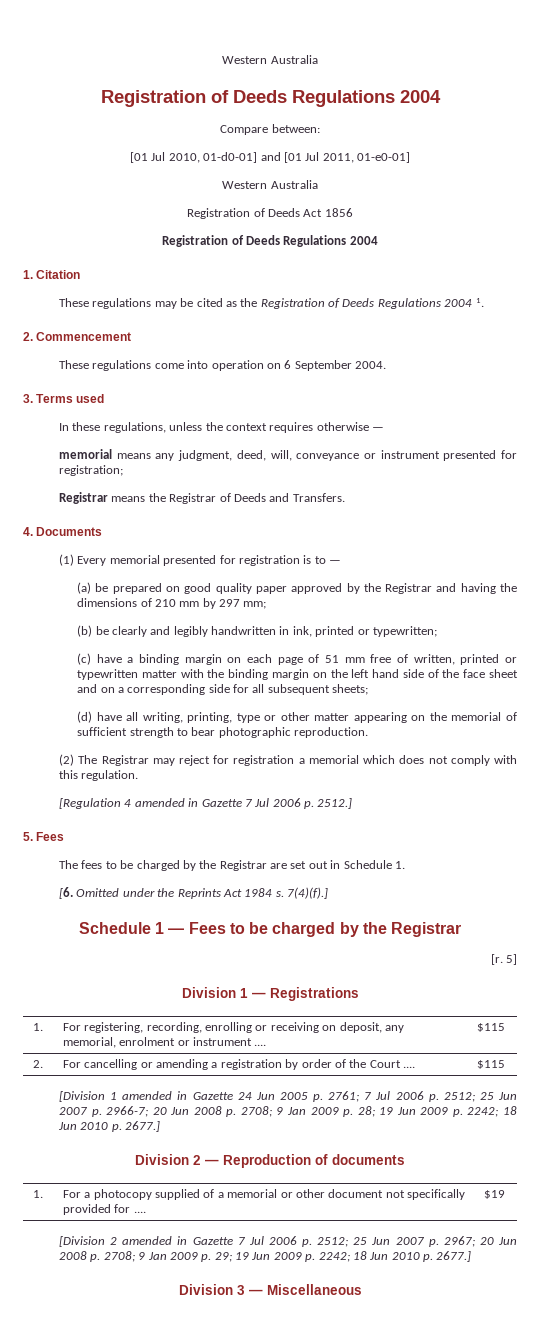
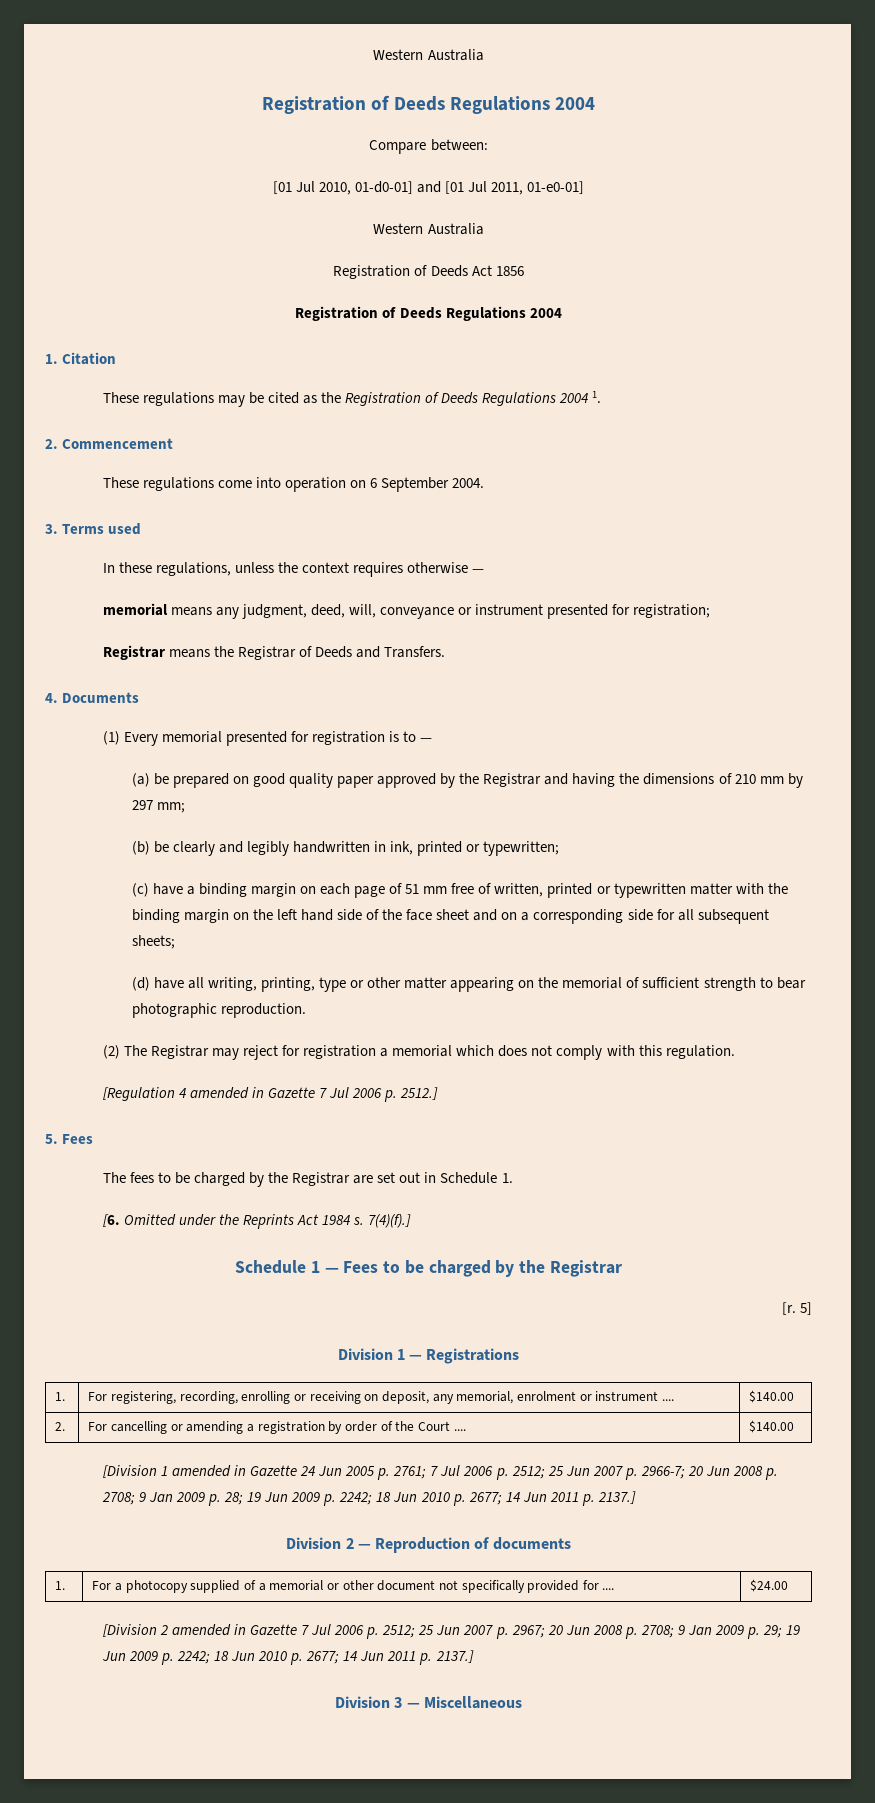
[476,1023,505,1032] $115 -> [749,1390,795,1403] $140.00
[476,1060,505,1069] $115 -> [749,1420,795,1433] $140.00
[125,1121,161,1132] 2677.] -> [468,1491,636,1506] 2677; 14 Jun 2011 p. 2137.]
[483,1190,505,1199] $19 -> [750,1579,789,1592] $24.00
[436,1251,472,1262] 2677.] -> [306,1650,474,1665] 2677; 14 Jun 2011 p. 2137.]

